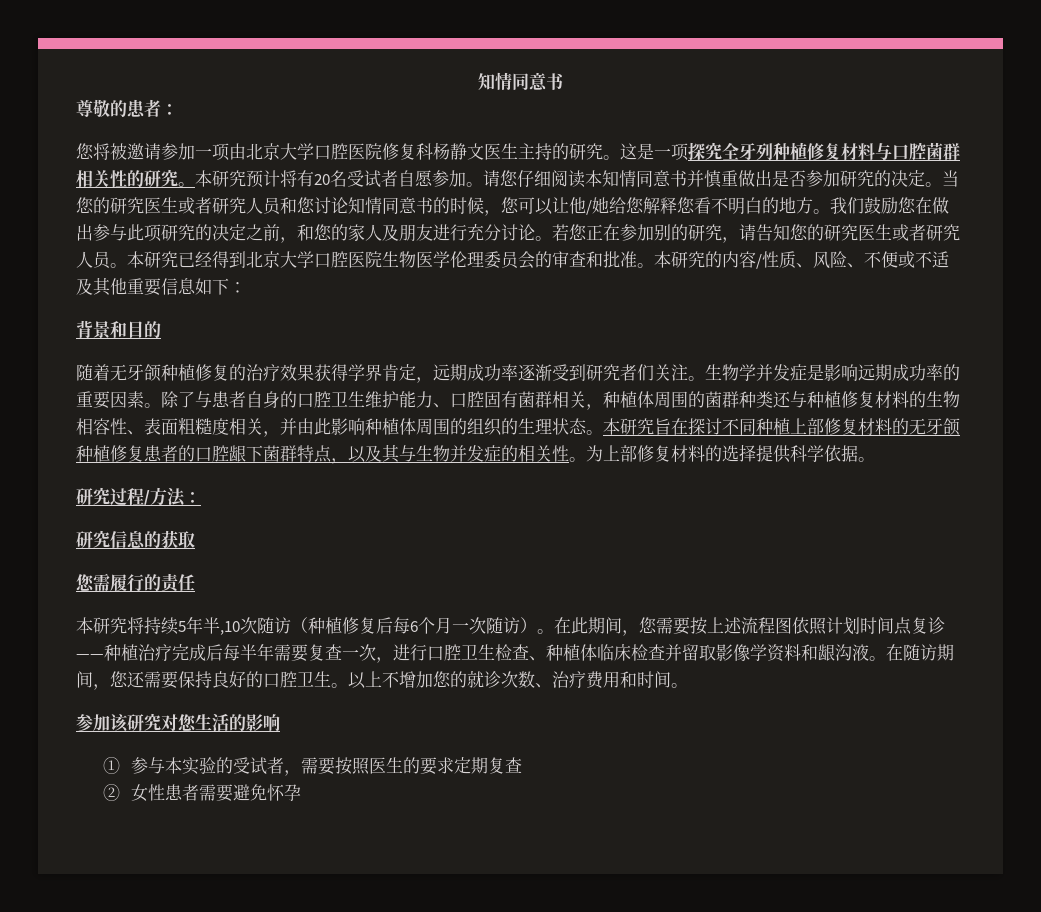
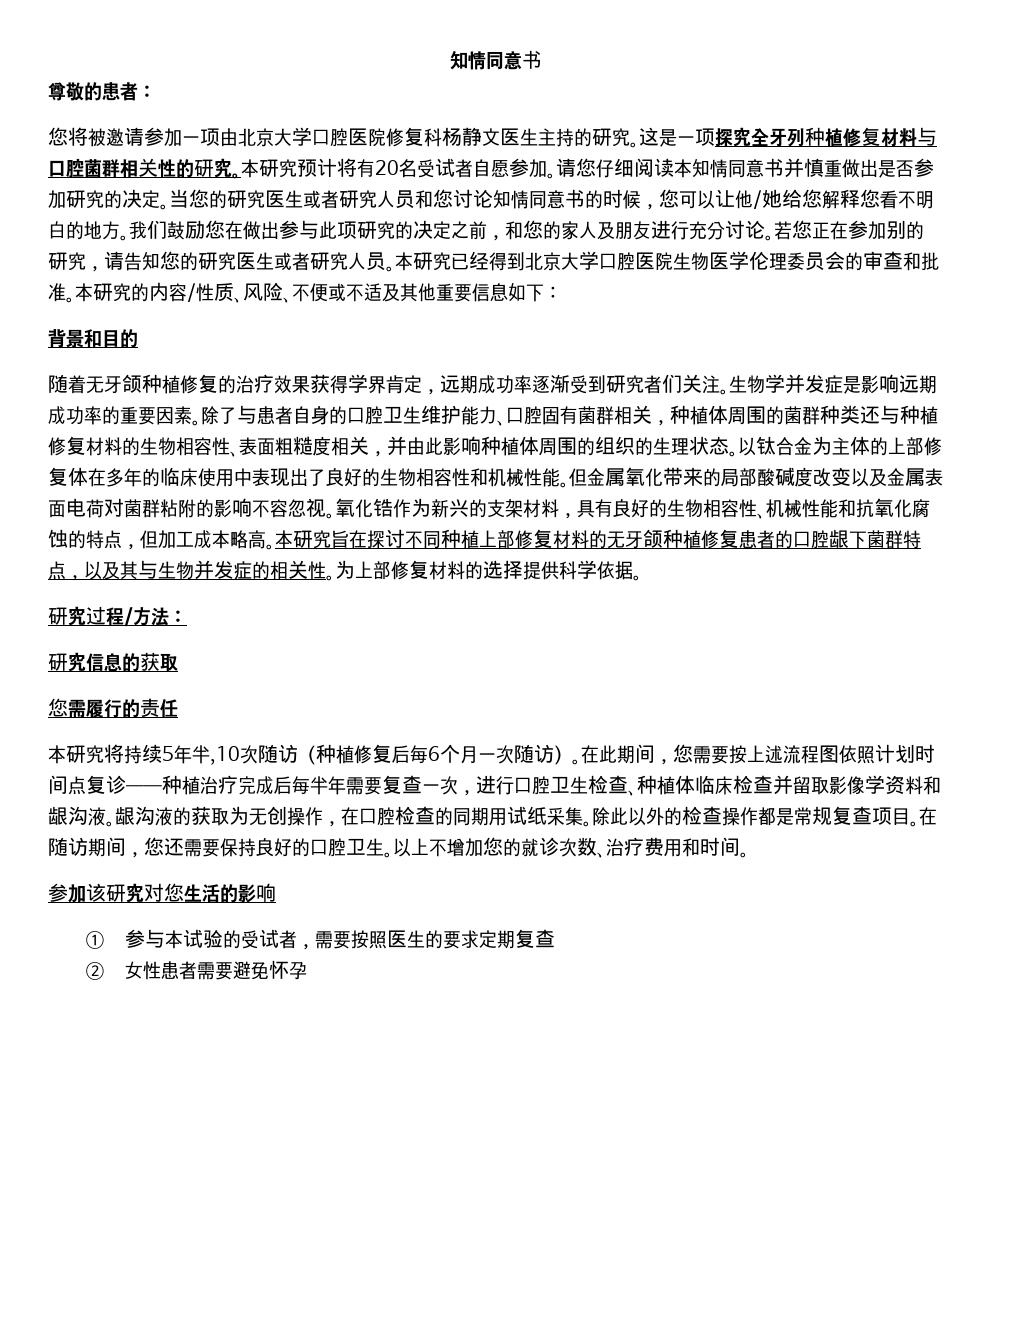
(603, 432) none -> [738,436,942,456] [48,467,943,488] [48,498,930,519] [48,529,275,550] 以钛合金为主体的上部修复体在多年的临床使用中表现出了良好的生物相容性和机械性能。但金属氧化带来的局部酸碱度改变以及金属表面电荷对菌群粘附的影响不容忽视。氧化锆作为新兴的支架材料，具有良好的生物相容性、机械性能和抗氧化腐蚀的特点，但加工成本略高。
(886, 658) none -> [115,806,919,827] 龈沟液的获取为无创操作，在口腔检查的同期用试纸采集。除此以外的检查操作都是常规复查项目。
[181,757,199,775] 实 -> [182,929,203,948] 试

